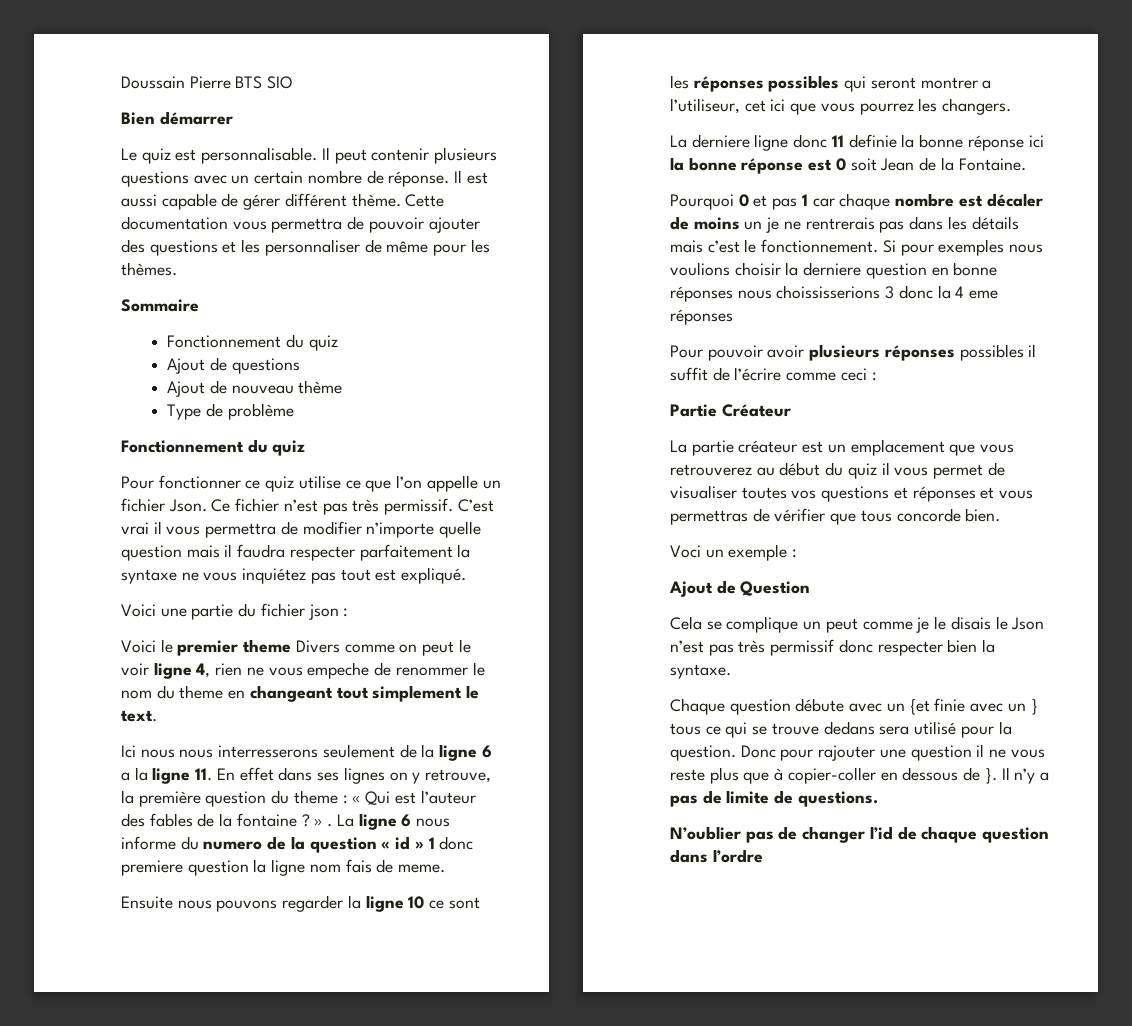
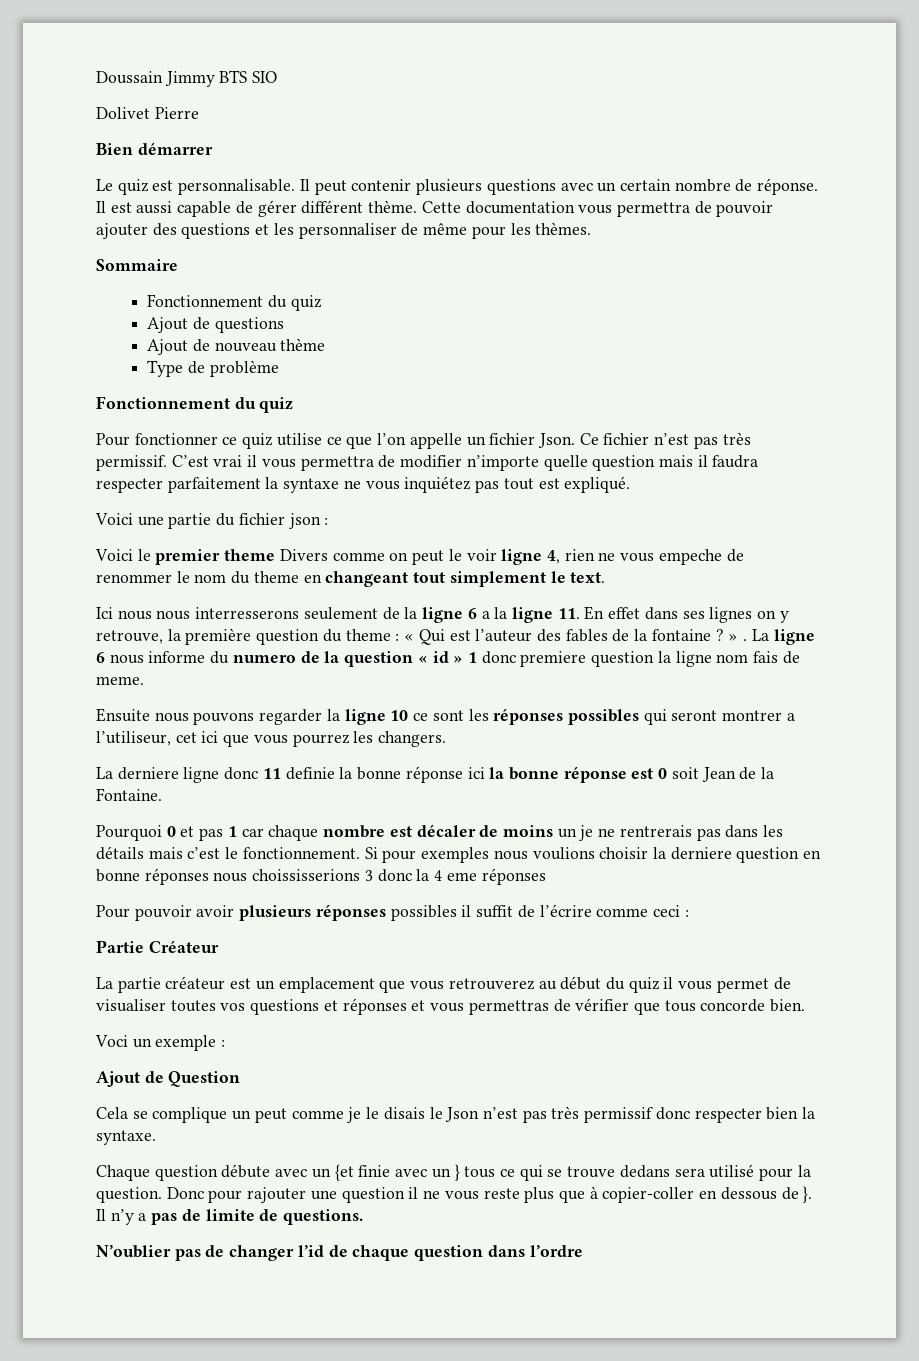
[189,76,231,89] Pierre -> [164,71,215,87] Jimmy
(294, 82) none -> [96,107,199,119] // Dolivet Pierre

